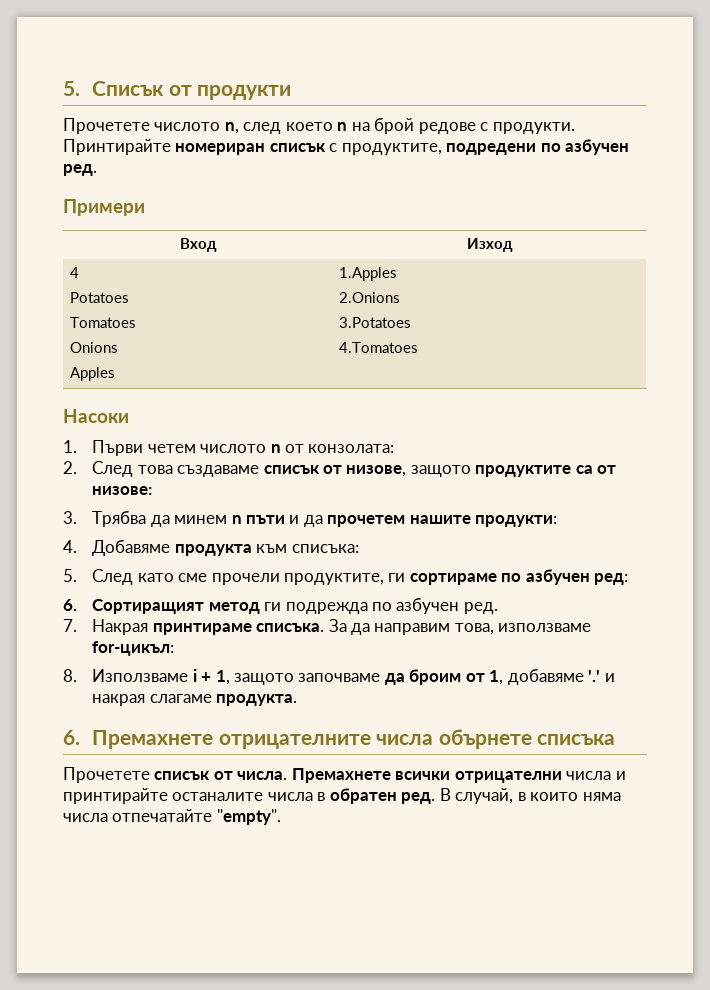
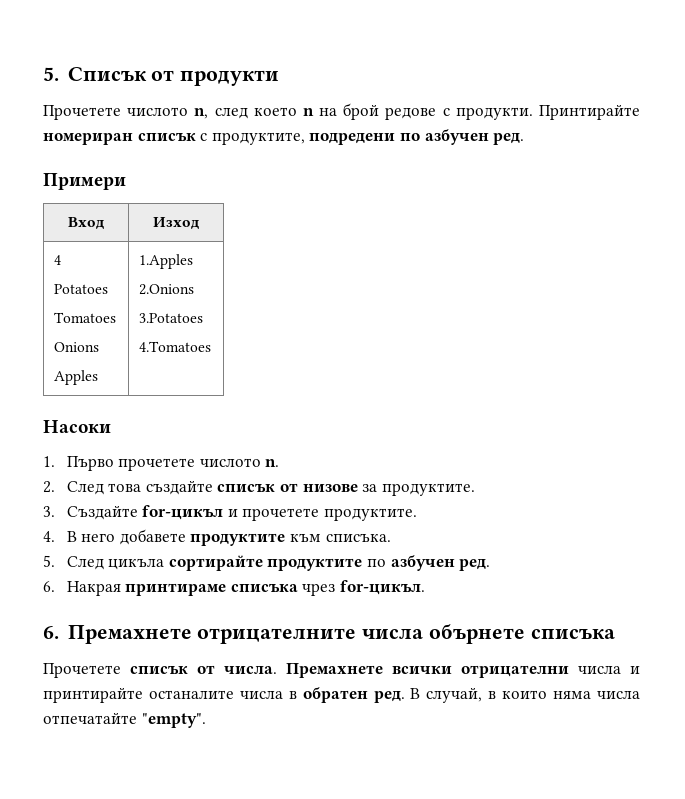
[92,440,395,456] Първи четем числото n от конзолата: -> [66,456,280,471] Първо прочетете числото n.
[177,465,617,477] [92,486,153,495] [63,511,558,527] [63,540,359,556] [63,569,629,585] [63,598,498,614] [63,619,77,632] създаваме списък от низове, защото продуктите са от низове: // 3. Трябва да минем n пъти и да прочетем нашите продукти: // 4. Добавяме продукта към списъка: // 5. След като сме прочели продуктите, ги сортираме по азбучен ред: // 6. Сортиращият метод ги подрежда по азбучен ред. // 7. -> [145,480,475,496] [43,505,417,521] [43,529,391,546] [43,555,491,571] [43,581,55,592] създайте списък от низове за продуктите. // 3. Създайте for-цикъл и прочетете продуктите. // 4. В него добавете продуктите към списъка. // 5. След цикъла сортирайте продуктите по азбучен ред. // 6.
[256,619,592,635] [92,641,175,656] [63,669,615,685] [92,694,298,706] списъка. За да направим това, използваме for-цикъл: // 8. Използваме i + 1, защото започваме да броим от 1, добавяме '.' и накрая слагаме продукта. -> [230,580,425,596] списъка чрез for-цикъл.

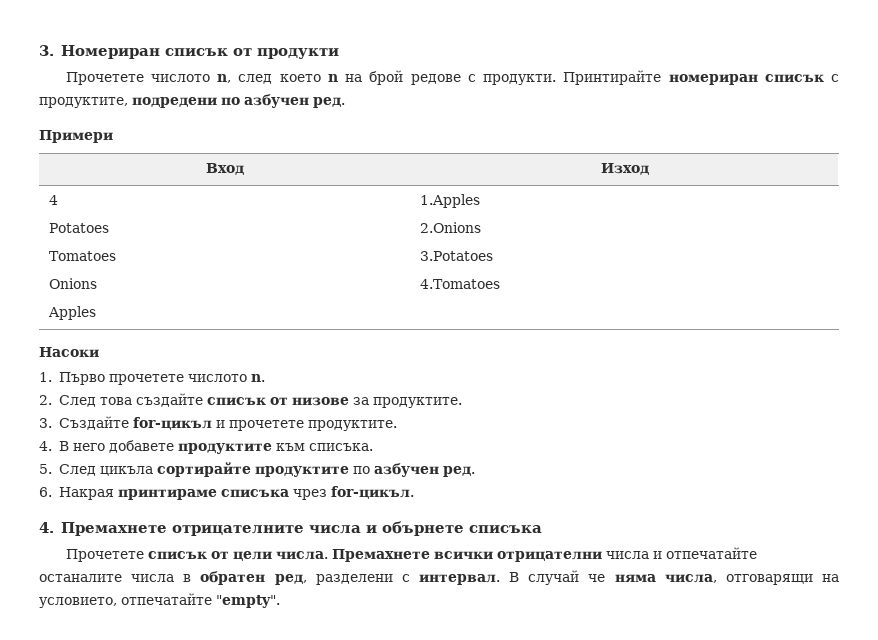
[43,67,147,81] 5. Списък -> [39,45,228,59] 3. Номериран списък
[43,626,59,639] 6. -> [39,522,54,533] 4.
(424, 634) none -> [365,525,377,533] и
(215, 669) none -> [232,551,272,561] цели
[43,687,143,703] принтирайте -> [665,547,757,559] отпечатайте
[373,687,641,703] ред. В случай, в които няма числа -> [274,570,839,585] [39,597,117,608] ред, разделени с интервал. В случай че няма числа, отговарящи на условието,

